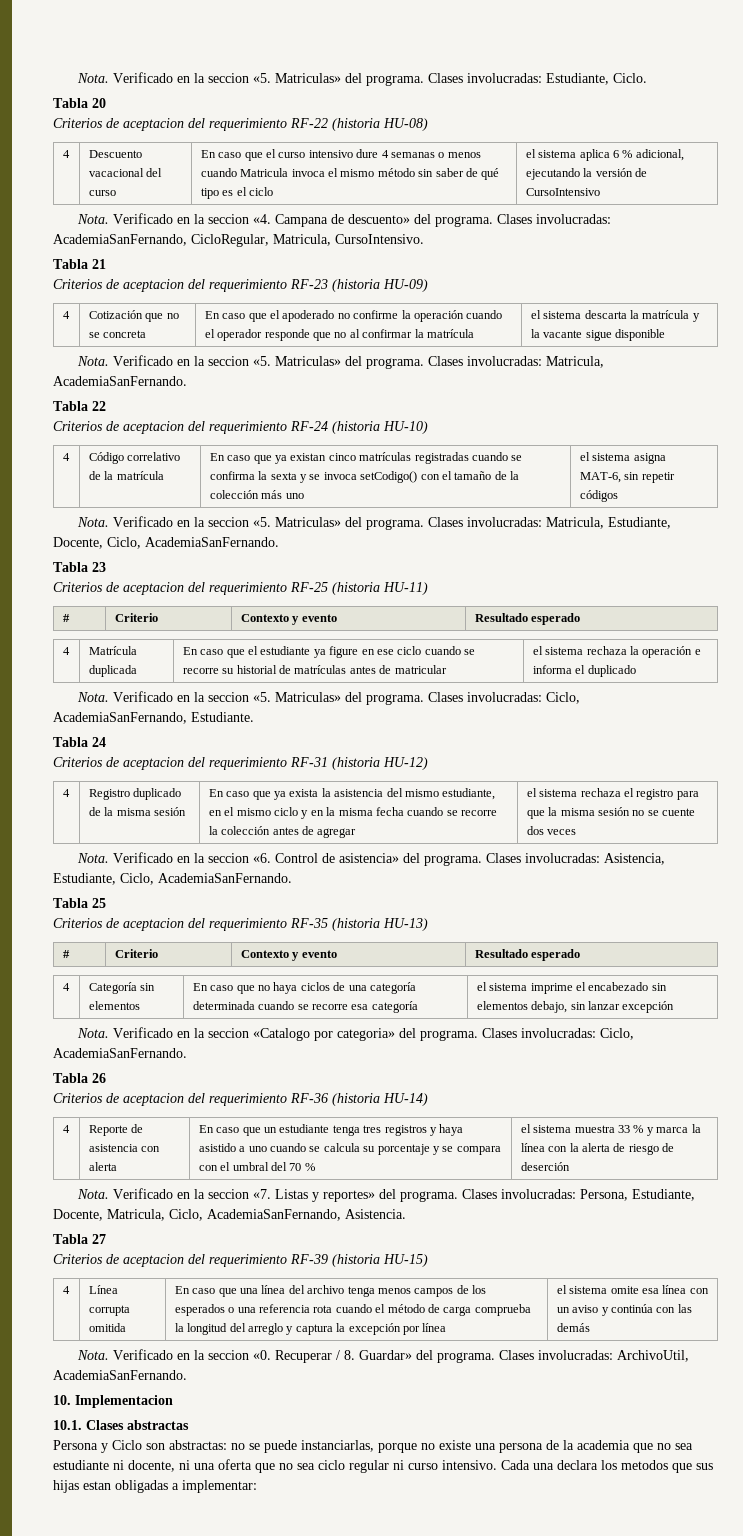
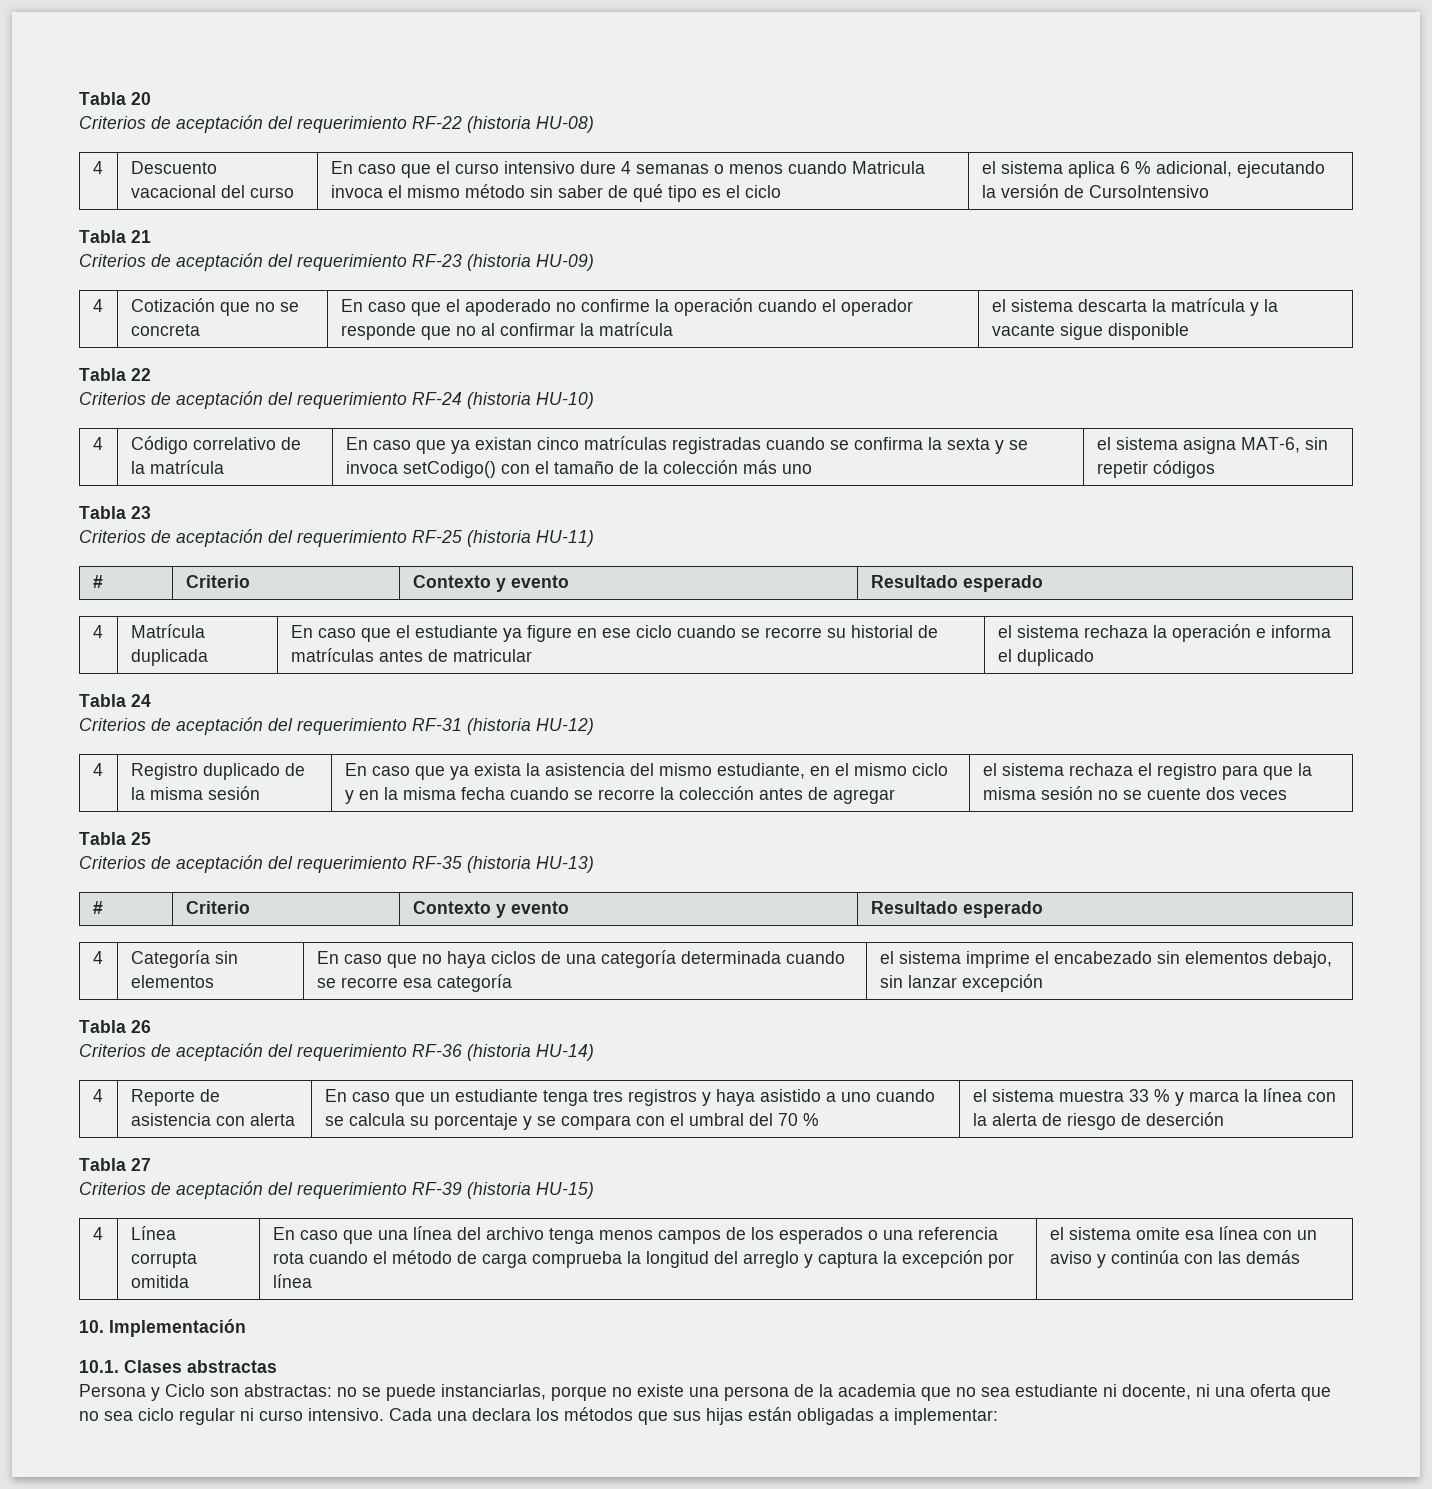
[77,72,648,86] Nota. Verificado en la seccion «5. Matriculas» del programa. Clases involucradas: Estudiante, Ciclo. // -> (79, 98) none
[123,118,184,131] aceptacion -> [176,115,263,133] aceptación
[77,213,612,227] [53,234,424,247] // Nota. Verificado en la seccion «4. Campana de descuento» del programa. Clases involucradas: AcademiaSanFernando, CicloRegular, Matricula, CursoIntensivo. -> (1209, 191) none
[123,279,184,292] aceptacion -> [176,253,263,271] aceptación
[77,355,605,369] [53,376,187,386] // Nota. Verificado en la seccion «5. Matriculas» del programa. Clases involucradas: Matricula, AcademiaSanFernando. -> (1189, 331) none
[123,421,184,434] aceptacion -> [176,391,263,409] aceptación
[77,516,672,530] [53,537,279,549] // Nota. Verificado en la seccion «5. Matriculas» del programa. Clases involucradas: Matricula, Estudiante, Docente, Ciclo, AcademiaSanFernando. -> (1215, 469) none
[123,582,184,595] aceptacion -> [176,529,263,547] aceptación
[77,691,581,705] [53,712,254,724] // Nota. Verificado en la seccion «5. Matriculas» del programa. Clases involucradas: Ciclo, AcademiaSanFernando, Estudiante. -> (1094, 657) none
[123,757,184,770] aceptacion -> [176,717,263,735] aceptación
[77,852,666,866] [53,873,292,885] // Nota. Verificado en la seccion «6. Control de asistencia» del programa. Clases involucradas: Asistencia, Estudiante, Ciclo, AcademiaSanFernando. -> (1287, 795) none
[123,918,184,931] aceptacion -> [176,855,263,873] aceptación
[77,1027,635,1041] [53,1048,187,1058] // Nota. Verificado en la seccion «Catalogo por categoria» del programa. Clases involucradas: Ciclo, AcademiaSanFernando. -> (1043, 983) none
[123,1093,184,1106] aceptacion -> [176,1043,263,1061] aceptación
[77,1188,696,1202] [53,1209,406,1221] // Nota. Verificado en la seccion «7. Listas y reportes» del programa. Clases involucradas: Persona, Estudiante, Docente, Matricula, Ciclo, AcademiaSanFernando, Asistencia. -> (1224, 1119) none
[123,1254,184,1267] aceptacion -> [176,1181,263,1199] aceptación
[77,1349,690,1363] [53,1370,187,1380] // Nota. Verificado en la seccion «0. Recuperar / 8. Guardar» del programa. Clases involucradas: ArchivoUtil, AcademiaSanFernando. -> (1300, 1257) none
[75,1395,173,1408] Implementacion -> [109,1319,246,1337] Implementación
[621,1460,668,1470] metodos -> [564,1407,633,1421] métodos
[83,1481,111,1490] estan -> [748,1407,792,1421] están

